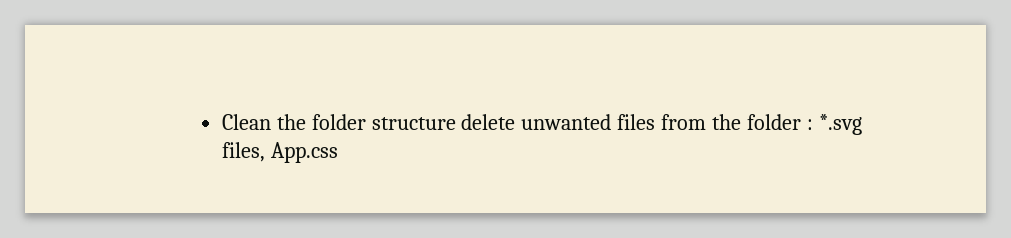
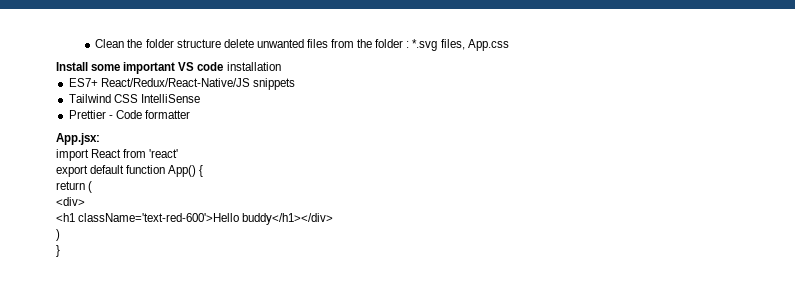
(338, 152) none -> [56,62,281,74] [68,78,295,90] [68,94,200,103] [68,110,190,119] [56,133,100,145] [56,149,179,161] [56,165,204,177] [56,181,93,193] [56,197,85,206] [56,213,334,225] [56,229,60,241] [56,245,60,257] // Install some important VS code installation // ES7+ React/Redux/React-Native/JS snippets // Tailwind CSS IntelliSense // Prettier - Code formatter // App.jsx: // import React from 'react' // export default function App() { // return ( // <div> // <h1 className='text-red-600'>Hello buddy</h1></div> // ) // }

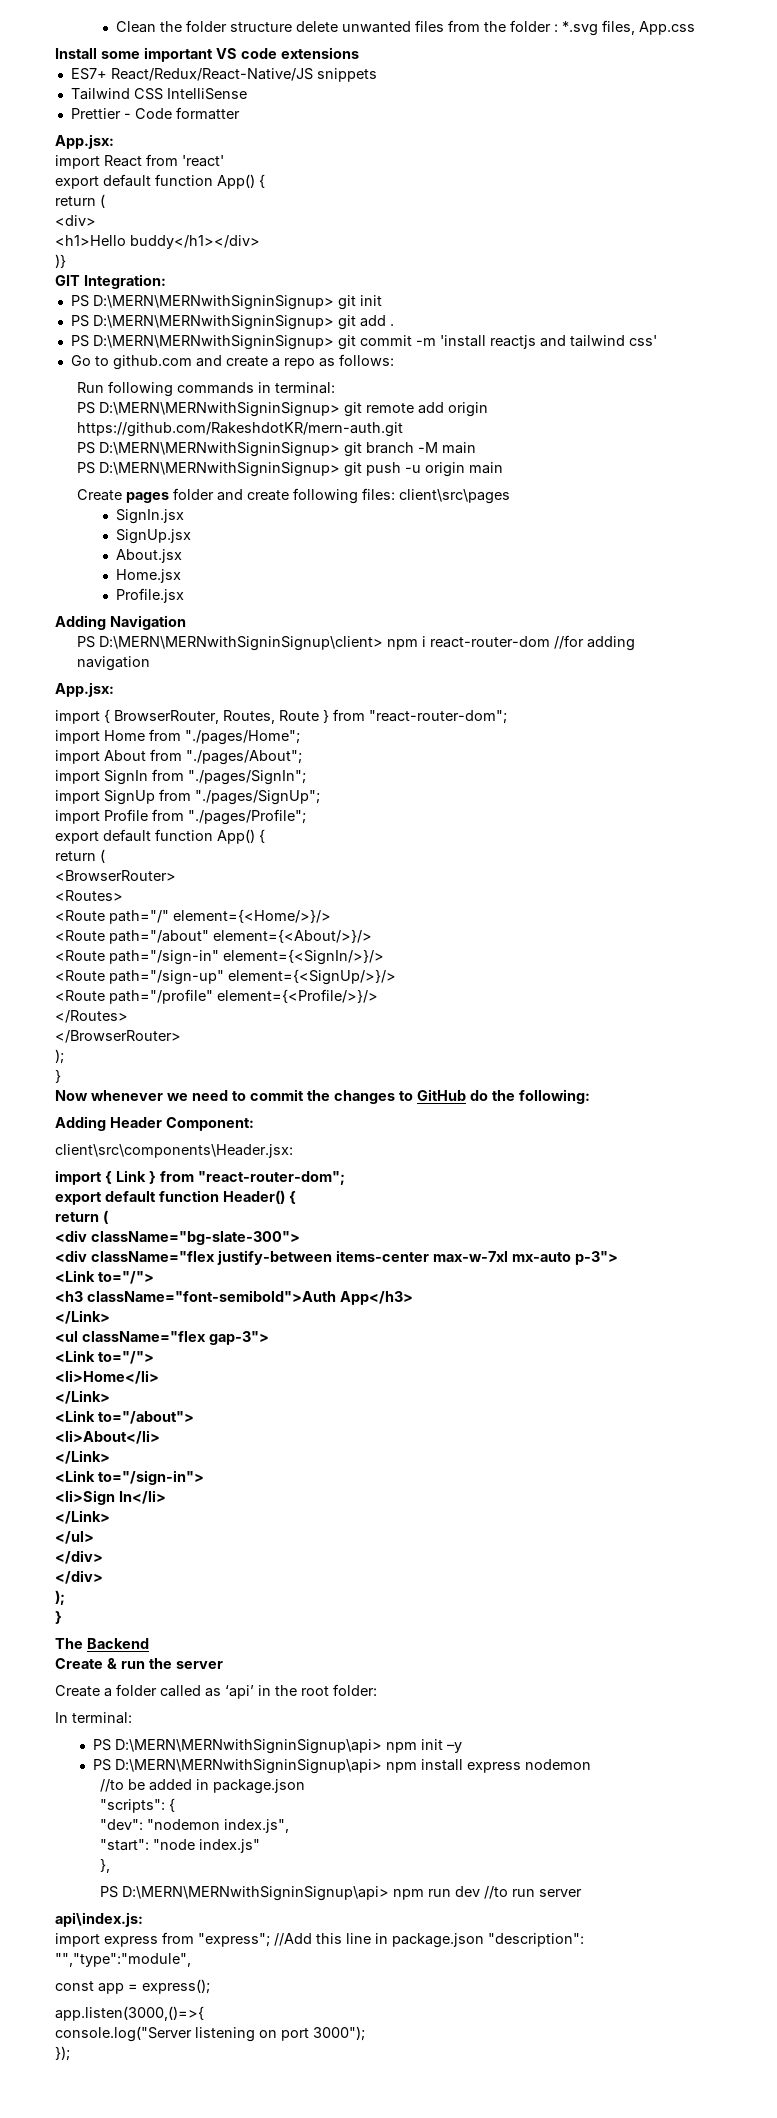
[226,62,281,71] installation -> [281,47,359,59] extensions
[56,213,240,222] <h1 className='text-red-600'>Hello -> [55,235,126,246] <h1>Hello
[56,229,60,241] [56,245,60,257] ) // } -> [55,254,66,268] [55,274,166,289] [70,295,382,310] [70,315,394,330] [70,335,657,350] [70,354,394,370] [77,381,336,397] [77,402,489,417] [77,422,404,437] [77,442,477,457] [77,462,504,477] [77,488,511,504] [115,509,184,524] [115,529,191,544] [115,549,182,563] [115,569,181,583] [115,588,184,603] [55,615,186,630] [77,635,636,651] [77,656,151,671] [55,682,114,697] [55,709,507,724] [55,729,300,745] [55,749,302,765] [55,769,306,785] [55,789,320,805] [55,809,306,825] [55,829,265,844] [55,849,105,863] [55,870,176,881] [55,890,123,901] [55,909,331,924] [55,929,372,944] [55,949,384,965] [55,969,396,985] [55,989,378,1004] [55,1010,128,1023] [55,1030,181,1043] [55,1049,64,1064] [55,1069,61,1083] [55,1089,590,1104] [55,1116,254,1131] [55,1144,293,1158] [55,1170,345,1185] [55,1190,296,1205] [55,1210,108,1224] [55,1230,300,1245] [55,1250,618,1265] [55,1270,154,1284] [55,1290,413,1305] [55,1310,110,1324] [55,1331,269,1345] [55,1350,154,1364] [55,1370,159,1384] [55,1390,110,1404] [55,1410,194,1424] [55,1430,160,1444] [55,1450,110,1464] [55,1470,204,1485] [55,1490,166,1505] [55,1510,110,1524] [55,1531,94,1544] [55,1550,103,1564] [55,1570,103,1584] [55,1590,65,1605] [55,1611,62,1624] [55,1638,149,1649] [55,1658,223,1669] [55,1684,377,1699] [55,1712,132,1724] [93,1739,463,1754] [93,1759,592,1774] [99,1779,305,1794] [99,1798,175,1813] [99,1819,289,1833] [99,1839,260,1853] [99,1858,110,1873] [99,1886,582,1901] [55,1912,143,1927] [55,1932,584,1948] [55,1953,191,1967] [55,1979,210,1994] [55,2006,204,2021] [55,2026,365,2042] [55,2046,70,2061] )} // GIT Integration: // PS D:\MERN\MERNwithSigninSignup> git init // PS D:\MERN\MERNwithSigninSignup> git add . // PS D:\MERN\MERNwithSigninSignup> git commit -m 'install reactjs and tailwind css' // Go to github.com and create a repo as follows: // Run following commands in terminal: // PS D:\MERN\MERNwithSigninSignup> git remote add origin https://github.com/RakeshdotKR/mern-auth.git // PS D:\MERN\MERNwithSigninSignup> git branch -M main // PS D:\MERN\MERNwithSigninSignup> git push -u origin main // Create pages folder and create following files: client\src\pages // SignIn.jsx // SignUp.jsx // About.jsx // Home.jsx // Profile.jsx // Adding Navigation // PS D:\MERN\MERNwithSigninSignup\client> npm i react-router-dom //for adding navigation // App.jsx: // import { BrowserRouter, Routes, Route } from "react-router-dom"; // import Home from "./pages/Home"; // import About from "./pages/About"; // import SignIn from "./pages/SignIn"; // import SignUp from "./pages/SignUp"; // import Profile from "./pages/Profile"; // export default function App() { // return ( // <BrowserRouter> // <Routes> // <Route path="/" element={<Home/>}/> // <Route path="/about" element={<About/>}/> // <Route path="/sign-in" element={<SignIn/>}/> // <Route path="/sign-up" element={<SignUp/>}/> // <Route path="/profile" element={<Profile/>}/> // </Routes> // </BrowserRouter> // ); // } // Now whenever we need to commit the changes to GitHub do the following: // Adding Header Component: // client\src\components\Header.jsx: // import { Link } from "react-router-dom"; // export default function Header() { // return ( // <div className="bg-slate-300"> // <div className="flex justify-between items-center max-w-7xl mx-auto p-3"> // <Link to="/"> // <h3 className="font-semibold">Auth App</h3> // </Link> // <ul className="flex gap-3"> // <Link to="/"> // <li>Home</li> // </Link> // <Link to="/about"> // <li>About</li> // </Link> // <Link to="/sign-in"> // <li>Sign In</li> // </Link> // </ul> // </div> // </div> // ); // } // The Backend // Create & run the server // Create a folder called as ‘api’ in the root folder: // In terminal: // PS D:\MERN\MERNwithSigninSignup\api> npm init –y // PS D:\MERN\MERNwithSigninSignup\api> npm install express nodemon // //to be added in package.json // "scripts": { // "dev": "nodemon index.js", // "start": "node index.js" // }, // PS D:\MERN\MERNwithSigninSignup\api> npm run dev //to run server // api\index.js: // import express from "express"; //Add this line in package.json "description": "","type":"module", // const app = express(); // app.listen(3000,()=>{ // console.log("Server listening on port 3000"); // });

